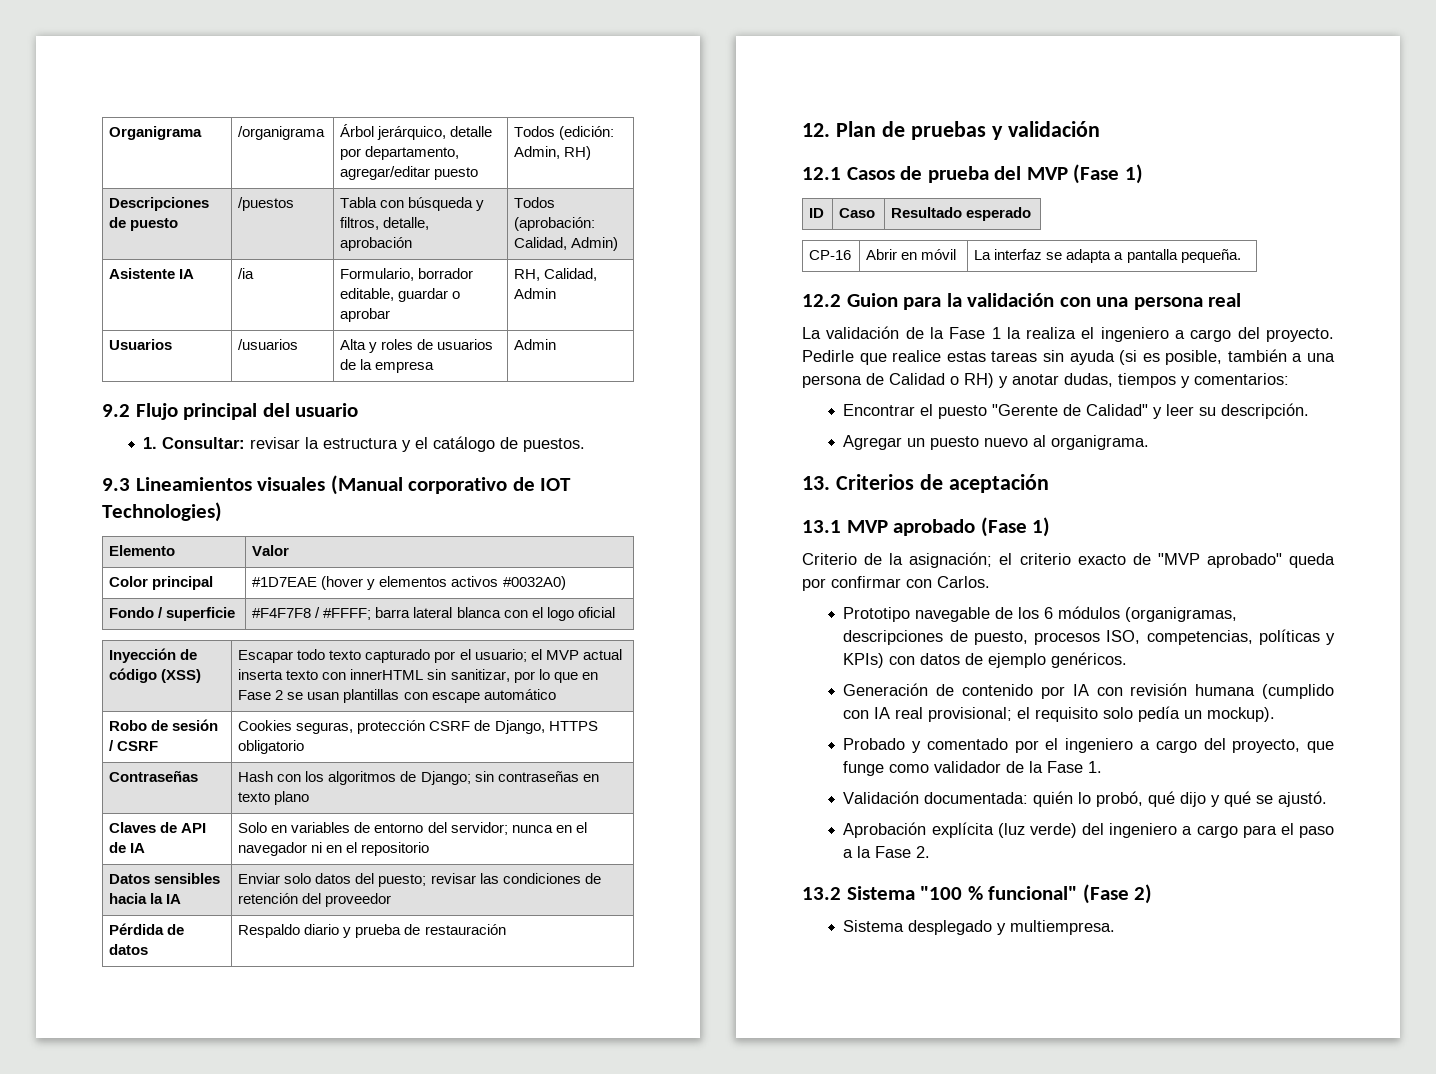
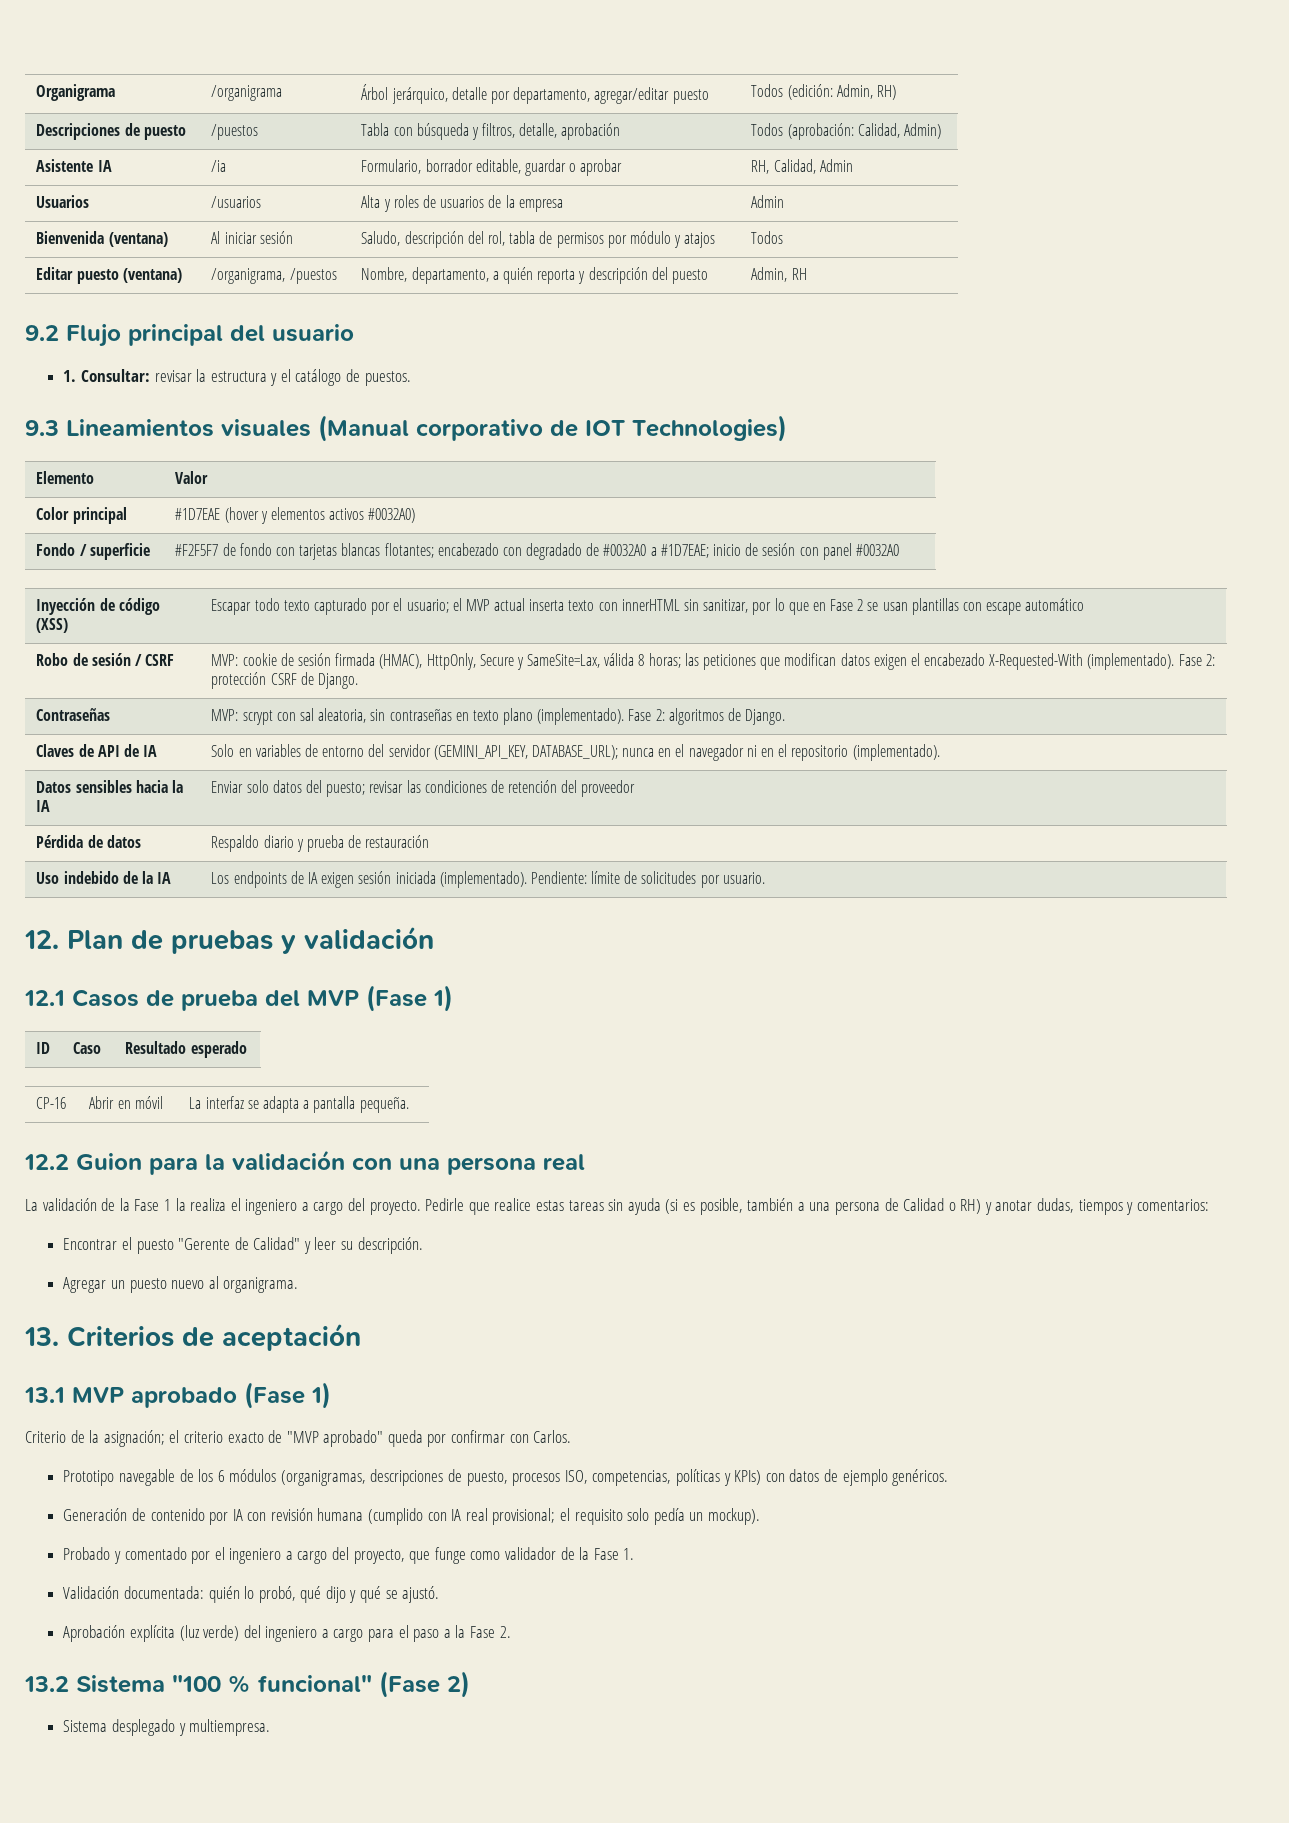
(557, 344) none -> [36,231,168,247] [211,231,293,244] [361,231,716,248] [751,231,784,244] [36,267,182,284] [211,268,337,284] [361,267,708,284] [751,267,807,282] // Bienvenida (ventana) | Al iniciar sesión | Saludo, descripción del rol, tabla de permisos por módulo y atajos | Todos // Editar puesto (ventana) | /organigrama, /puestos | Nombre, departamento, a quién reporta y descripción del puesto | Admin, RH
[252,607,615,621] #F4F7F8 / #FFFF; barra lateral blanca con el logo oficial -> [175,543,899,560] #F2F5F7 de fondo con tarjetas blancas flotantes; encabezado con degradado de #0032A0 a #1D7EAE; inicio de sesión con panel #0032A0
[238,720,598,734] [238,740,305,754] [109,770,199,782] [238,771,471,785] Cookies seguras, protección CSRF de Django, HTTPS obligatorio // Contraseñas | Hash con los algoritmos de Django; -> [211,653,1215,670] [211,672,358,689] [36,708,111,721] [211,708,367,725] MVP: cookie de sesión firmada (HMAC), HttpOnly, Secure y SameSite=Lax, válida 8 horas; las peticiones que modifican datos exigen el encabezado X-Requested-With (implementado). Fase 2: protección CSRF de Django. // Contraseñas | MVP: scrypt con sal aleatoria,
(310, 798) none -> [537,708,786,725] (implementado). Fase 2: algoritmos de Django.
[450,822,508,835] servidor; -> [388,744,618,760] servidor (GEMINI_API_KEY, DATABASE_URL);
(430, 849) none -> [852,744,940,761] (implementado).
(506, 929) none -> [36,871,172,884] [211,871,765,888] // Uso indebido de la IA | Los endpoints de IA exigen sesión iniciada (implementado). Pendiente: límite de solicitudes por usuario.

